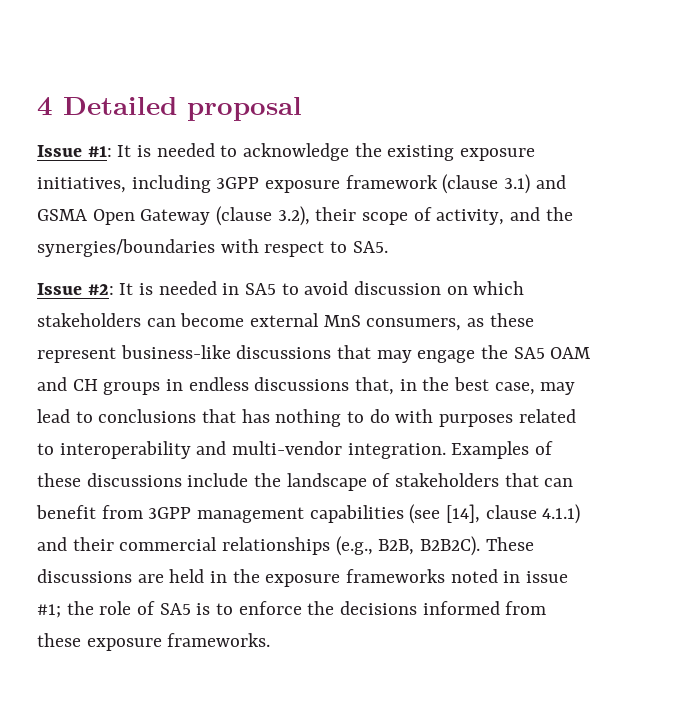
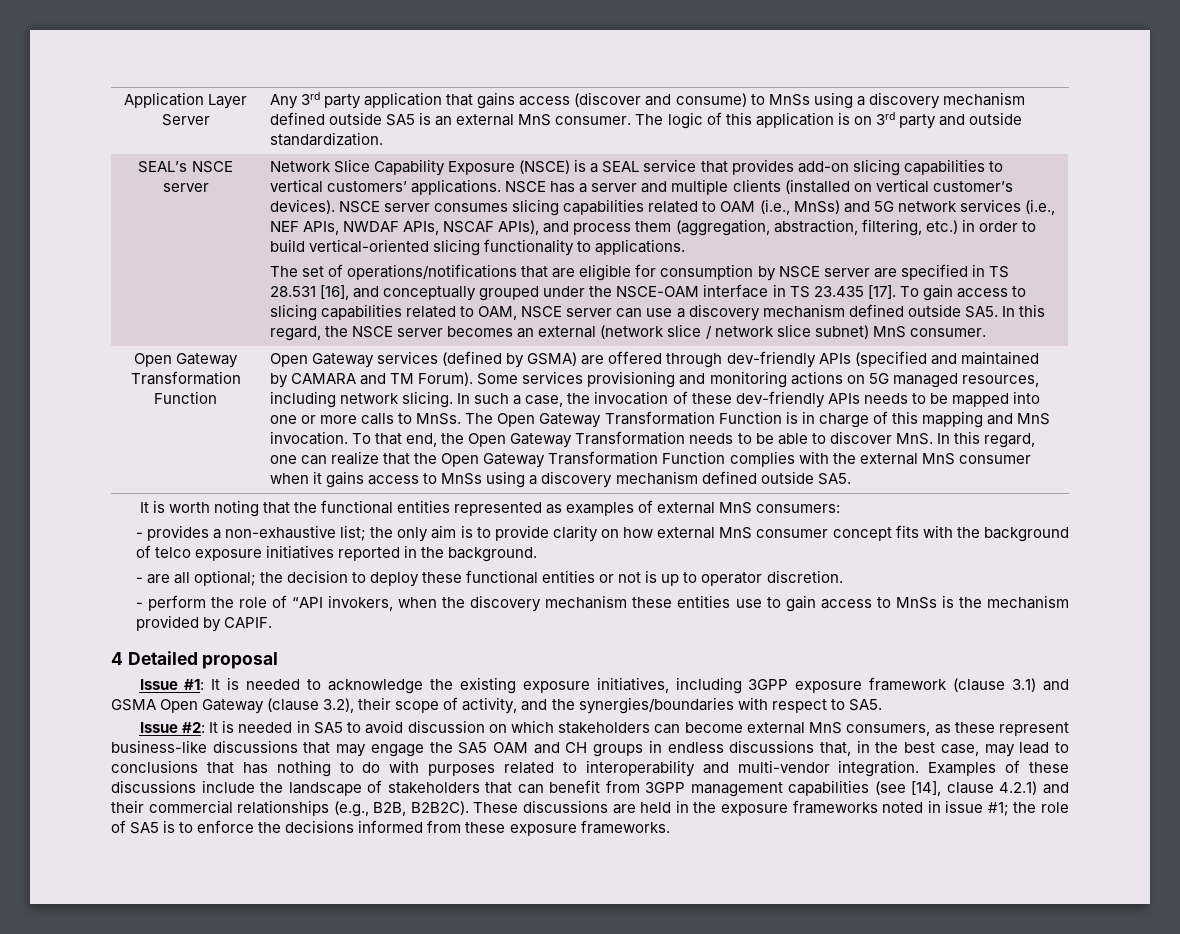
(37, 106) none -> [123,92,248,109] [161,114,210,126] [270,92,1025,109] [270,112,1022,129] [270,132,384,146] [138,161,233,173] [162,183,209,192] [270,159,1003,176] [270,179,1013,195] [270,199,1055,216] [270,219,1036,236] [270,239,686,256] [270,264,1009,281] [270,284,1026,301] [270,304,1045,321] [270,324,986,341] [133,353,239,368] [130,371,241,385] [154,391,217,404] [270,351,1039,368] [270,371,1039,388] [270,391,1040,408] [270,411,1050,428] [270,431,1035,448] [270,451,1031,468] [270,471,851,488] [139,500,841,517] [135,525,1069,542] [135,545,538,562] [135,570,843,587] [135,595,1070,612] [135,615,272,632] Application Layer Server | Any 3rd party application that gains access (discover and consume) to MnSs using a discovery mechanism defined outside SA5 is an external MnS consumer. The logic of this application is on 3rd party and outside standardization. // SEAL’s NSCE server | Network Slice Capability Exposure (NSCE) is a SEAL service that provides add-on slicing capabilities to vertical customers’ applications. NSCE has a server and multiple clients (installed on vertical customer’s devices). NSCE server consumes slicing capabilities related to OAM (i.e., MnSs) and 5G network services (i.e., NEF APIs, NWDAF APIs, NSCAF APIs), and process them (aggregation, abstraction, filtering, etc.) in order to build vertical-oriented slicing functionality to applications. // The set of operations/notifications that are eligible for consumption by NSCE server are specified in TS 28.531 [16], and conceptually grouped under the NSCE-OAM interface in TS 23.435 [17]. To gain access to slicing capabilities related to OAM, NSCE server can use a discovery mechanism defined outside SA5. In this regard, the NSCE server becomes an external (network slice / network slice subnet) MnS consumer. // Open Gateway Transformation Function | Open Gateway services (defined by GSMA) are offered through dev-friendly APIs (specified and maintained by CAMARA and TM Forum). Some services provisioning and monitoring actions on 5G managed resources, including network slicing. In such a case, the invocation of these dev-friendly APIs needs to be mapped into one or more calls to MnSs. The Open Gateway Transformation Function is in charge of this mapping and MnS invocation. To that end, the Open Gateway Transformation needs to be able to discover MnS. In this regard, one can realize that the Open Gateway Transformation Function complies with the external MnS consumer when it gains access to MnSs using a discovery mechanism defined outside SA5. // It is worth noting that the functional entities represented as examples of external MnS consumers: // - provides a non-exhaustive list; the only aim is to provide clarity on how external MnS consumer concept fits with the background of telco exposure initiatives reported in the background. // - are all optional; the decision to deploy these functional entities or not is up to operator discretion. // - perform the role of “API invokers, when the discovery mechanism these entities use to gain access to MnSs is the mechanism provided by CAPIF. //
[542,504,581,524] 4.1.1) -> [999,781,1038,795] 4.2.1)

